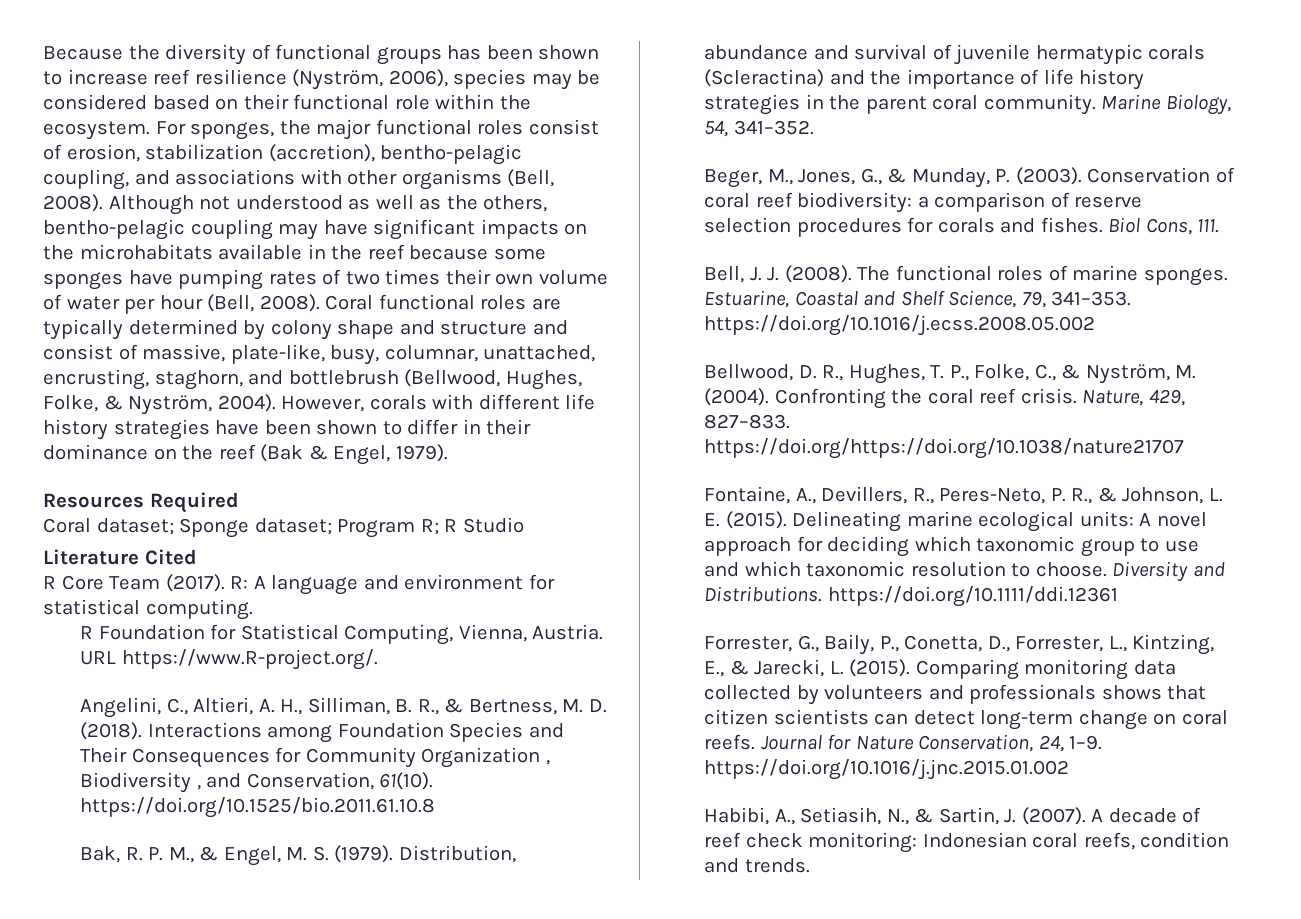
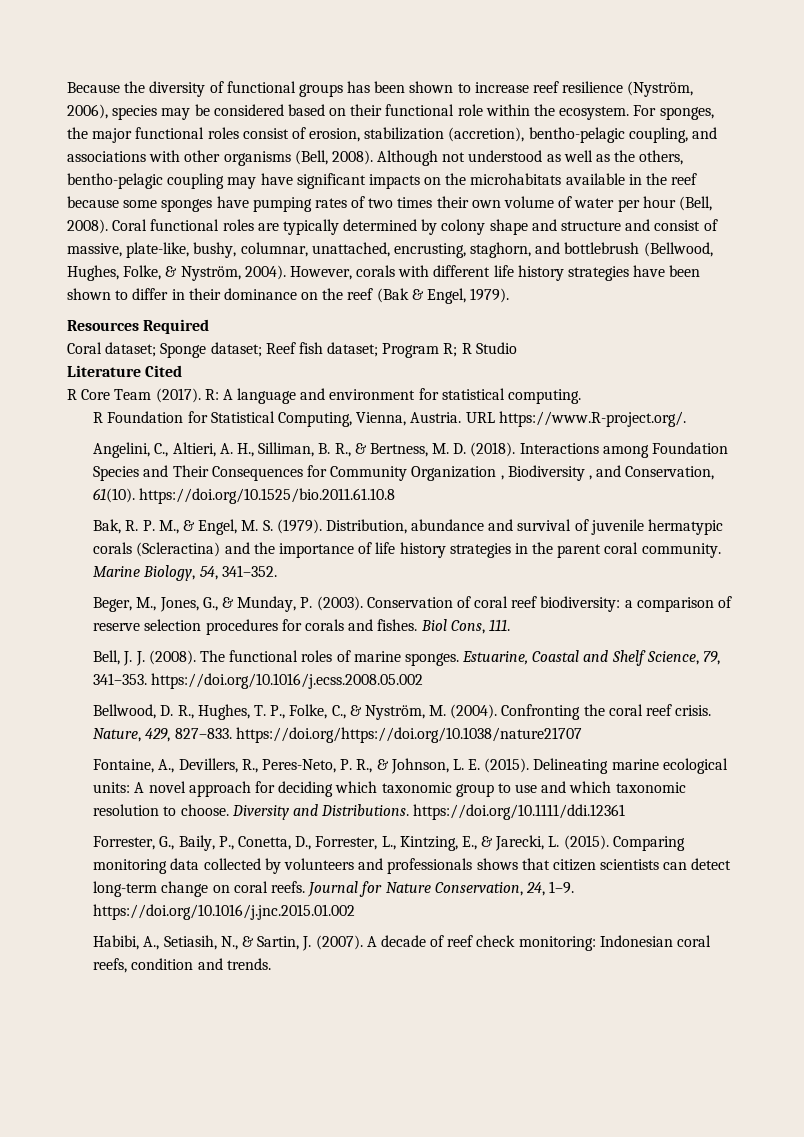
[330,345,380,365] busy, -> [193,242,237,258] bushy,
(332, 526) none -> [265,342,379,357] Reef fish dataset;

